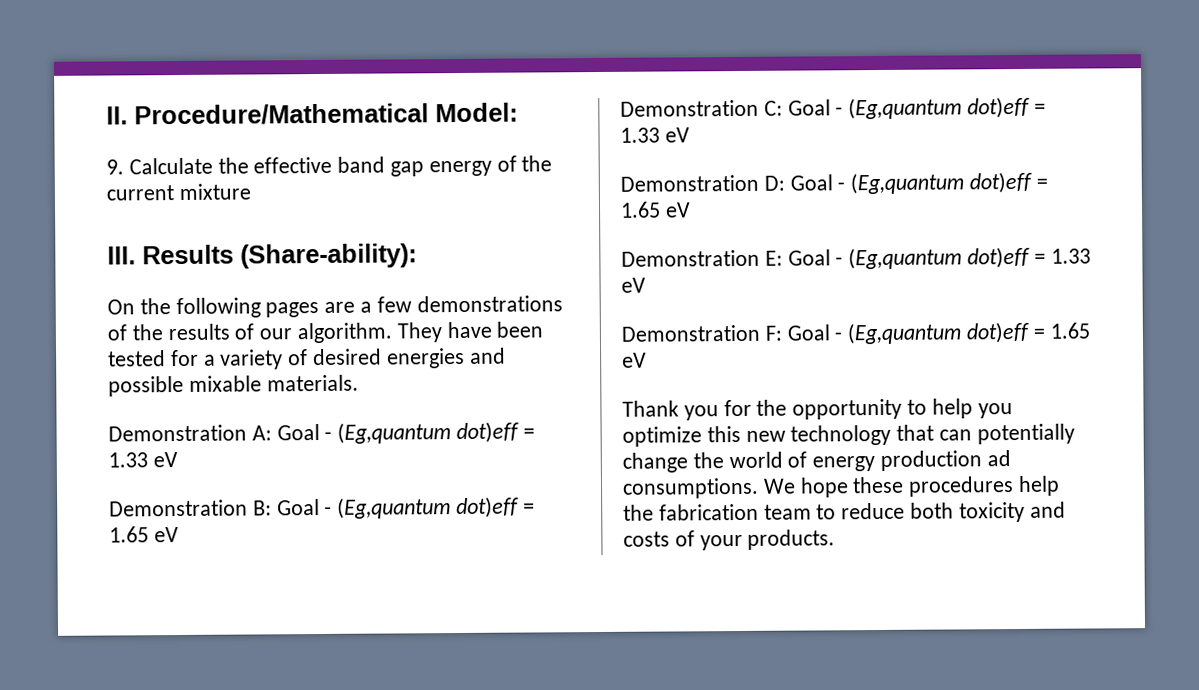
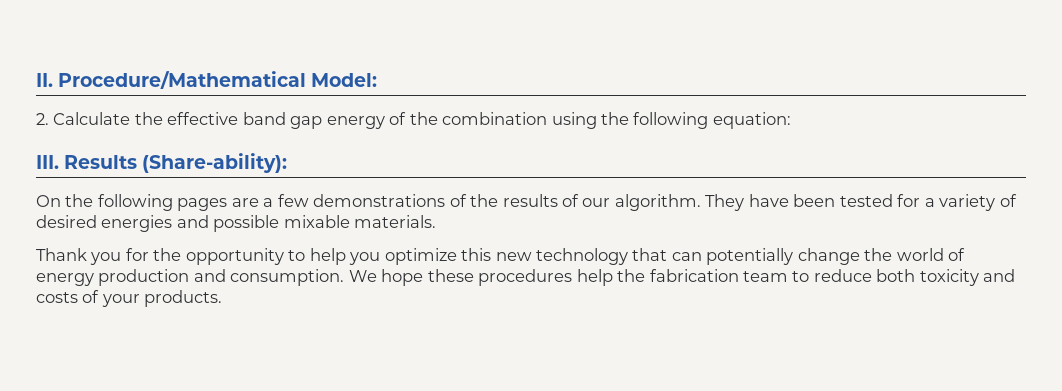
[106,159,124,175] 9. -> [36,113,49,125] 2.
[106,183,251,201] current mixture -> [442,112,791,129] combination using the following equation:
[108,421,535,444] [108,452,178,468] [109,496,535,519] [109,526,179,543] [620,96,1046,120] [620,127,690,143] [620,171,1048,195] [620,201,691,218] [621,246,1091,270] [621,277,646,293] [621,321,1090,345] [622,352,647,368] // Demonstration A: Goal - (Eg,quantum dot)eff = 1.33 eV // Demonstration B: Goal - (Eg,quantum dot)eff = 1.65 eV // Demonstration C: Goal - (Eg,quantum dot)eff = 1.33 eV // Demonstration D: Goal - (Eg,quantum dot)eff = 1.65 eV // Demonstration E: Goal - (Eg,quantum dot)eff = 1.33 eV // Demonstration F: Goal - (Eg,quantum dot)eff = 1.65 eV -> (437, 221) none
[986,450,1011,467] [622,477,759,499] ad consumptions. -> [193,269,345,286] and consumption.

